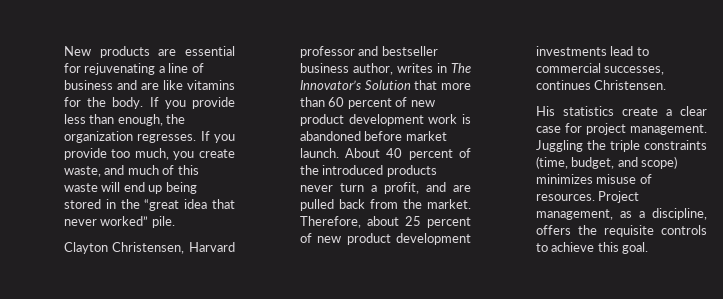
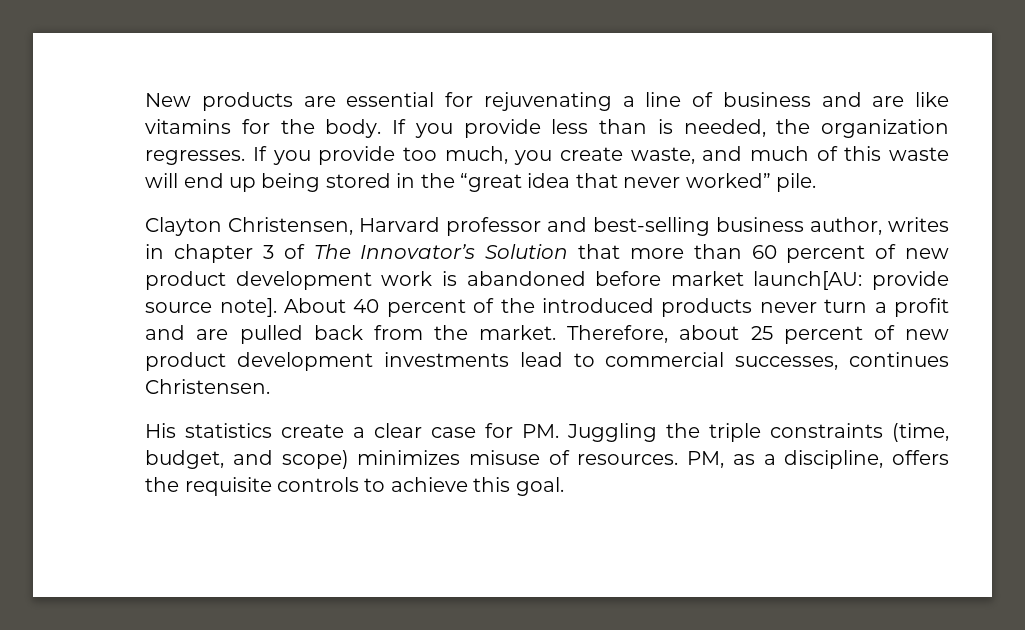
[117,114,163,126] enough, -> [657,119,766,137] is needed,
[381,46,438,56] bestseller -> [593,217,711,236] best-selling
(447, 68) none -> [174,244,305,263] chapter 3 of
[299,148,339,158] launch. -> [753,271,949,290] [145,298,277,317] launch[AU: provide source note].
[383,182,419,194] profit, -> [894,298,950,317] profit
[585,123,707,135] project management. -> [522,424,560,438] PM.
[598,191,640,203] [535,209,613,220] Project management, -> [687,451,725,468] PM,

